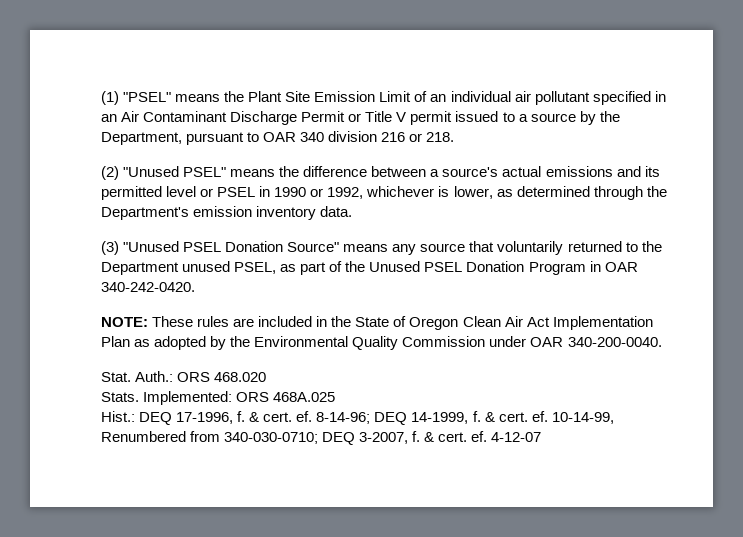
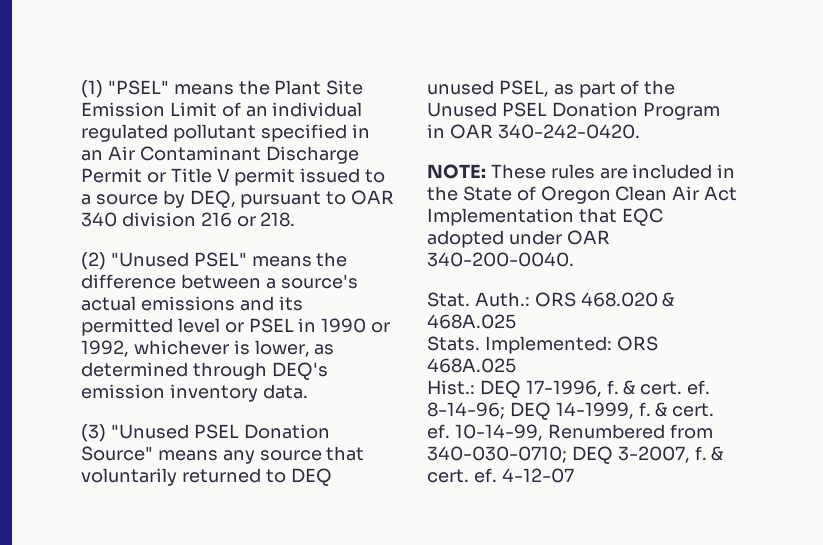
[514,91,531,102] air -> [81,124,168,142] regulated
[599,111,620,122] [101,132,182,145] the Department, -> [189,190,236,208] DEQ,
[646,186,667,197] [101,207,189,220] the Department's -> [271,362,328,380] DEQ's
[641,241,662,252] [101,262,179,275] the Department -> [290,468,332,486] DEQ
[101,336,486,350] Plan as adopted by the Environmental Quality Commission -> [578,208,663,226] [427,230,504,248] that EQC adopted
(267, 377) none -> [662,292,675,307] [427,314,516,329] & 468A.025

